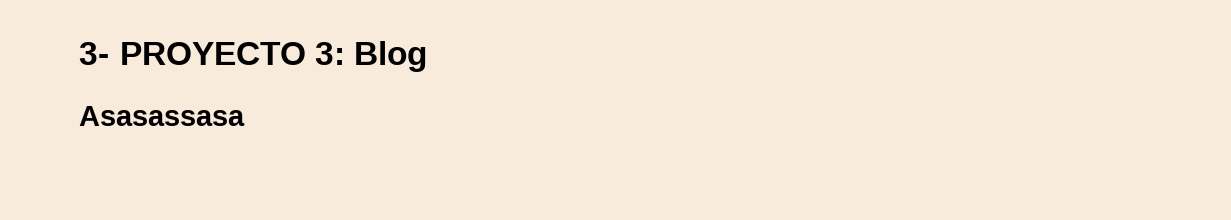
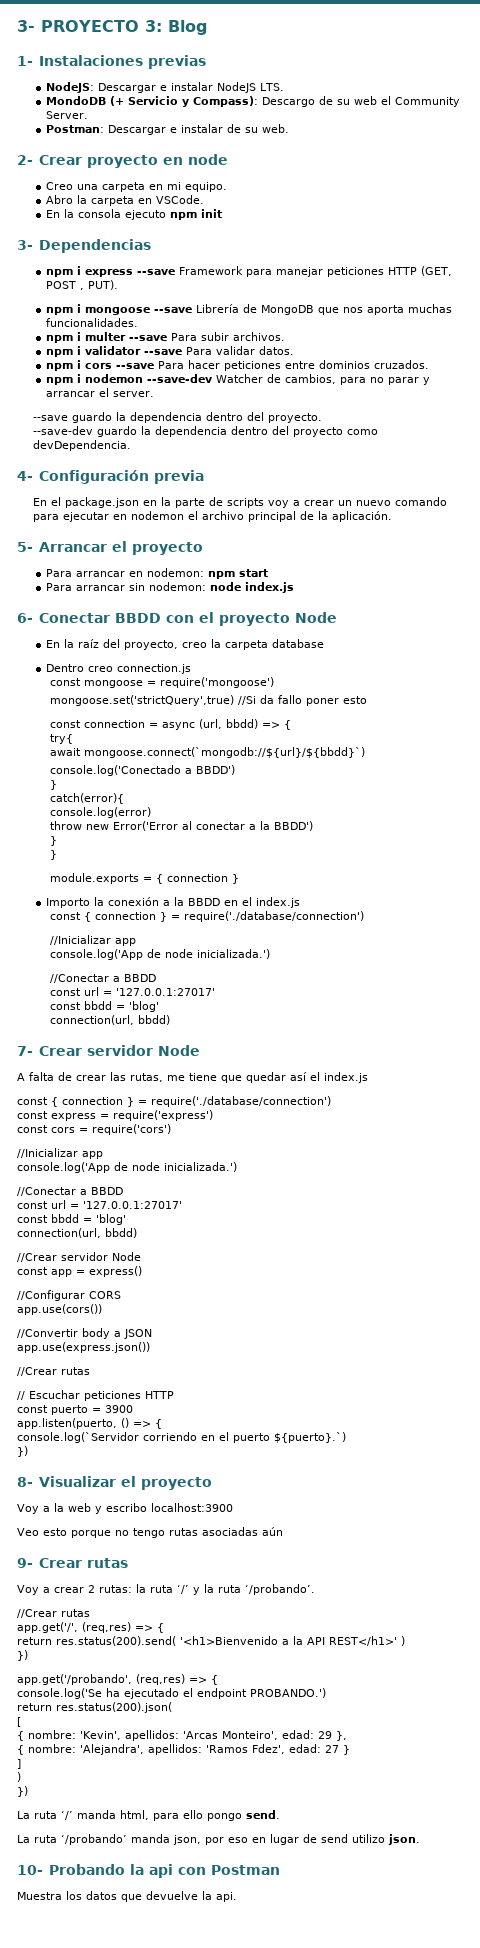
[79,106,245,126] Asasassasa -> [17,55,206,69] [45,82,284,93] [45,96,460,107] [45,111,88,119] [45,124,289,135] [17,154,228,168] [45,182,227,192] [45,195,204,206] [45,209,222,220] [17,239,151,253] [45,266,452,277] [45,280,118,290] [45,304,452,315] [45,318,138,327] [45,332,285,343] [45,346,294,357] [45,360,429,371] [45,374,430,385] [45,388,154,397] [33,412,323,423] [33,426,379,437] [33,440,132,451] [17,470,204,484] [33,497,448,508] [33,511,393,522] [17,541,203,555] [45,568,268,579] [45,582,294,593] [17,612,337,626] [45,639,324,650] [45,664,191,674] [49,677,274,688] [49,695,367,706] [49,719,291,730] [49,734,73,744] [49,747,365,758] [49,765,235,776] [49,780,57,790] [49,793,124,804] [49,807,151,818] [49,821,313,831] [49,836,57,846] [49,850,57,860] [49,873,239,884] [45,897,300,908] [49,911,364,922] [49,935,136,946] [49,949,270,960] [49,974,156,983] [49,987,215,996] [49,1001,159,1012] [49,1015,170,1025] [17,1045,200,1056] [17,1072,368,1083] [17,1096,331,1107] [17,1110,213,1121] [17,1124,171,1135] [17,1148,103,1159] [17,1162,237,1173] [17,1187,123,1196] [17,1200,182,1209] [17,1214,126,1225] [17,1228,137,1238] [17,1252,141,1262] [17,1266,142,1277] [17,1290,121,1301] [17,1304,102,1315] [17,1328,152,1339] [17,1342,150,1353] [17,1367,90,1376] [17,1390,174,1401] [17,1405,133,1415] [17,1418,162,1429] [17,1432,346,1443] [17,1446,28,1457] [17,1476,212,1490] [17,1503,233,1514] [17,1527,283,1538] [17,1558,128,1568] [17,1584,315,1595] [17,1609,90,1618] [17,1622,164,1633] [17,1636,405,1646] [17,1650,28,1661] [17,1674,218,1685] [17,1688,326,1699] [17,1702,172,1713] [17,1717,21,1727] [17,1730,347,1741] [17,1744,350,1755] [17,1759,21,1769] [17,1772,21,1782] [17,1786,28,1797] [17,1810,280,1821] [17,1834,420,1845] [17,1864,280,1878] [17,1891,237,1902] 1- Instalaciones previas // NodeJS: Descargar e instalar NodeJS LTS. // MondoDB (+ Servicio y Compass): Descargo de su web el Community Server. // Postman: Descargar e instalar de su web. // 2- Crear proyecto en node // Creo una carpeta en mi equipo. // Abro la carpeta en VSCode. // En la consola ejecuto npm init // 3- Dependencias // npm i express --save Framework para manejar peticiones HTTP (GET, POST , PUT). // npm i mongoose --save Librería de MongoDB que nos aporta muchas funcionalidades. // npm i multer --save Para subir archivos. // npm i validator --save Para validar datos. // npm i cors --save Para hacer peticiones entre dominios cruzados. // npm i nodemon --save-dev Watcher de cambios, para no parar y arrancar el server. // --save guardo la dependencia dentro del proyecto. // --save-dev guardo la dependencia dentro del proyecto como devDependencia. // 4- Configuración previa // En el package.json en la parte de scripts voy a crear un nuevo comando para ejecutar en nodemon el archivo principal de la aplicación. // 5- Arrancar el proyecto // Para arrancar en nodemon: npm start // Para arrancar sin nodemon: node index.js // 6- Conectar BBDD con el proyecto Node // En la raíz del proyecto, creo la carpeta database // Dentro creo connection.js // const mongoose = require('mongoose') // mongoose.set('strictQuery',true) //Si da fallo poner esto // const connection = async (url, bbdd) => { // try{ // await mongoose.connect(`mongodb://${url}/${bbdd}`) // console.log('Conectado a BBDD') // } // catch(error){ // console.log(error) // throw new Error('Error al conectar a la BBDD') // } // } // module.exports = { connection } // Importo la conexión a la BBDD en el index.js // const { connection } = require('./database/connection') // //Inicializar app // console.log('App de node inicializada.') // //Conectar a BBDD // const url = '127.0.0.1:27017' // const bbdd = 'blog' // connection(url, bbdd) // 7- Crear servidor Node // A falta de crear las rutas, me tiene que quedar así el index.js // const { connection } = require('./database/connection') // const express = require('express') // const cors = require('cors') // //Inicializar app // console.log('App de node inicializada.') // //Conectar a BBDD // const url = '127.0.0.1:27017' // const bbdd = 'blog' // connection(url, bbdd) // //Crear servidor Node // const app = express() // //Configurar CORS // app.use(cors()) // //Convertir body a JSON // app.use(express.json()) // //Crear rutas // // Escuchar peticiones HTTP // const puerto = 3900 // app.listen(puerto, () => { // console.log(`Servidor corriendo en el puerto ${puerto}.`) // }) // 8- Visualizar el proyecto // Voy a la web y escribo localhost:3900 // Veo esto porque no tengo rutas asociadas aún // 9- Crear rutas // Voy a crear 2 rutas: la ruta ‘/’ y la ruta ‘/probando’. // //Crear rutas // app.get('/', (req,res) => { // return res.status(200).send( '<h1>Bienvenido a la API REST</h1>' ) // }) // app.get('/probando', (req,res) => { // console.log('Se ha ejecutado el endpoint PROBANDO.') // return res.status(200).json( // [ // { nombre: 'Kevin', apellidos: 'Arcas Monteiro', edad: 29 }, // { nombre: 'Alejandra', apellidos: 'Ramos Fdez', edad: 27 } // ] // ) // }) // La ruta ‘/’ manda html, para ello pongo send. // La ruta ‘/probando’ manda json, por eso en lugar de send utilizo json. // 10- Probando la api con Postman // Muestra los datos que devuelve la api.

